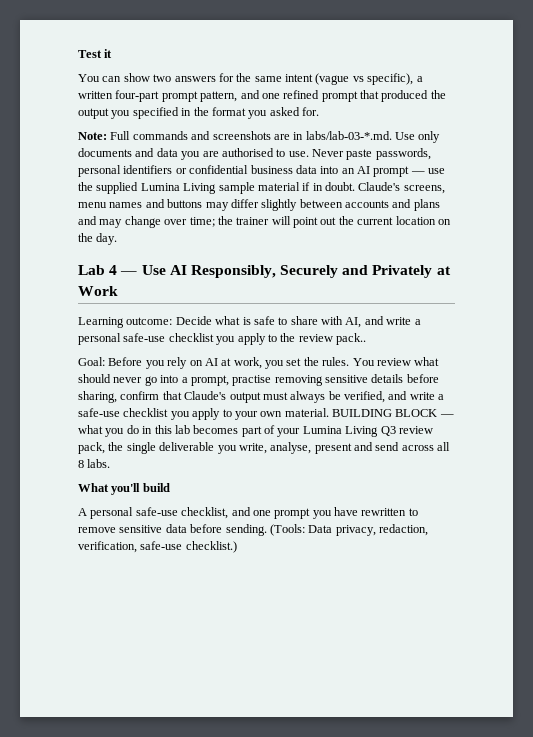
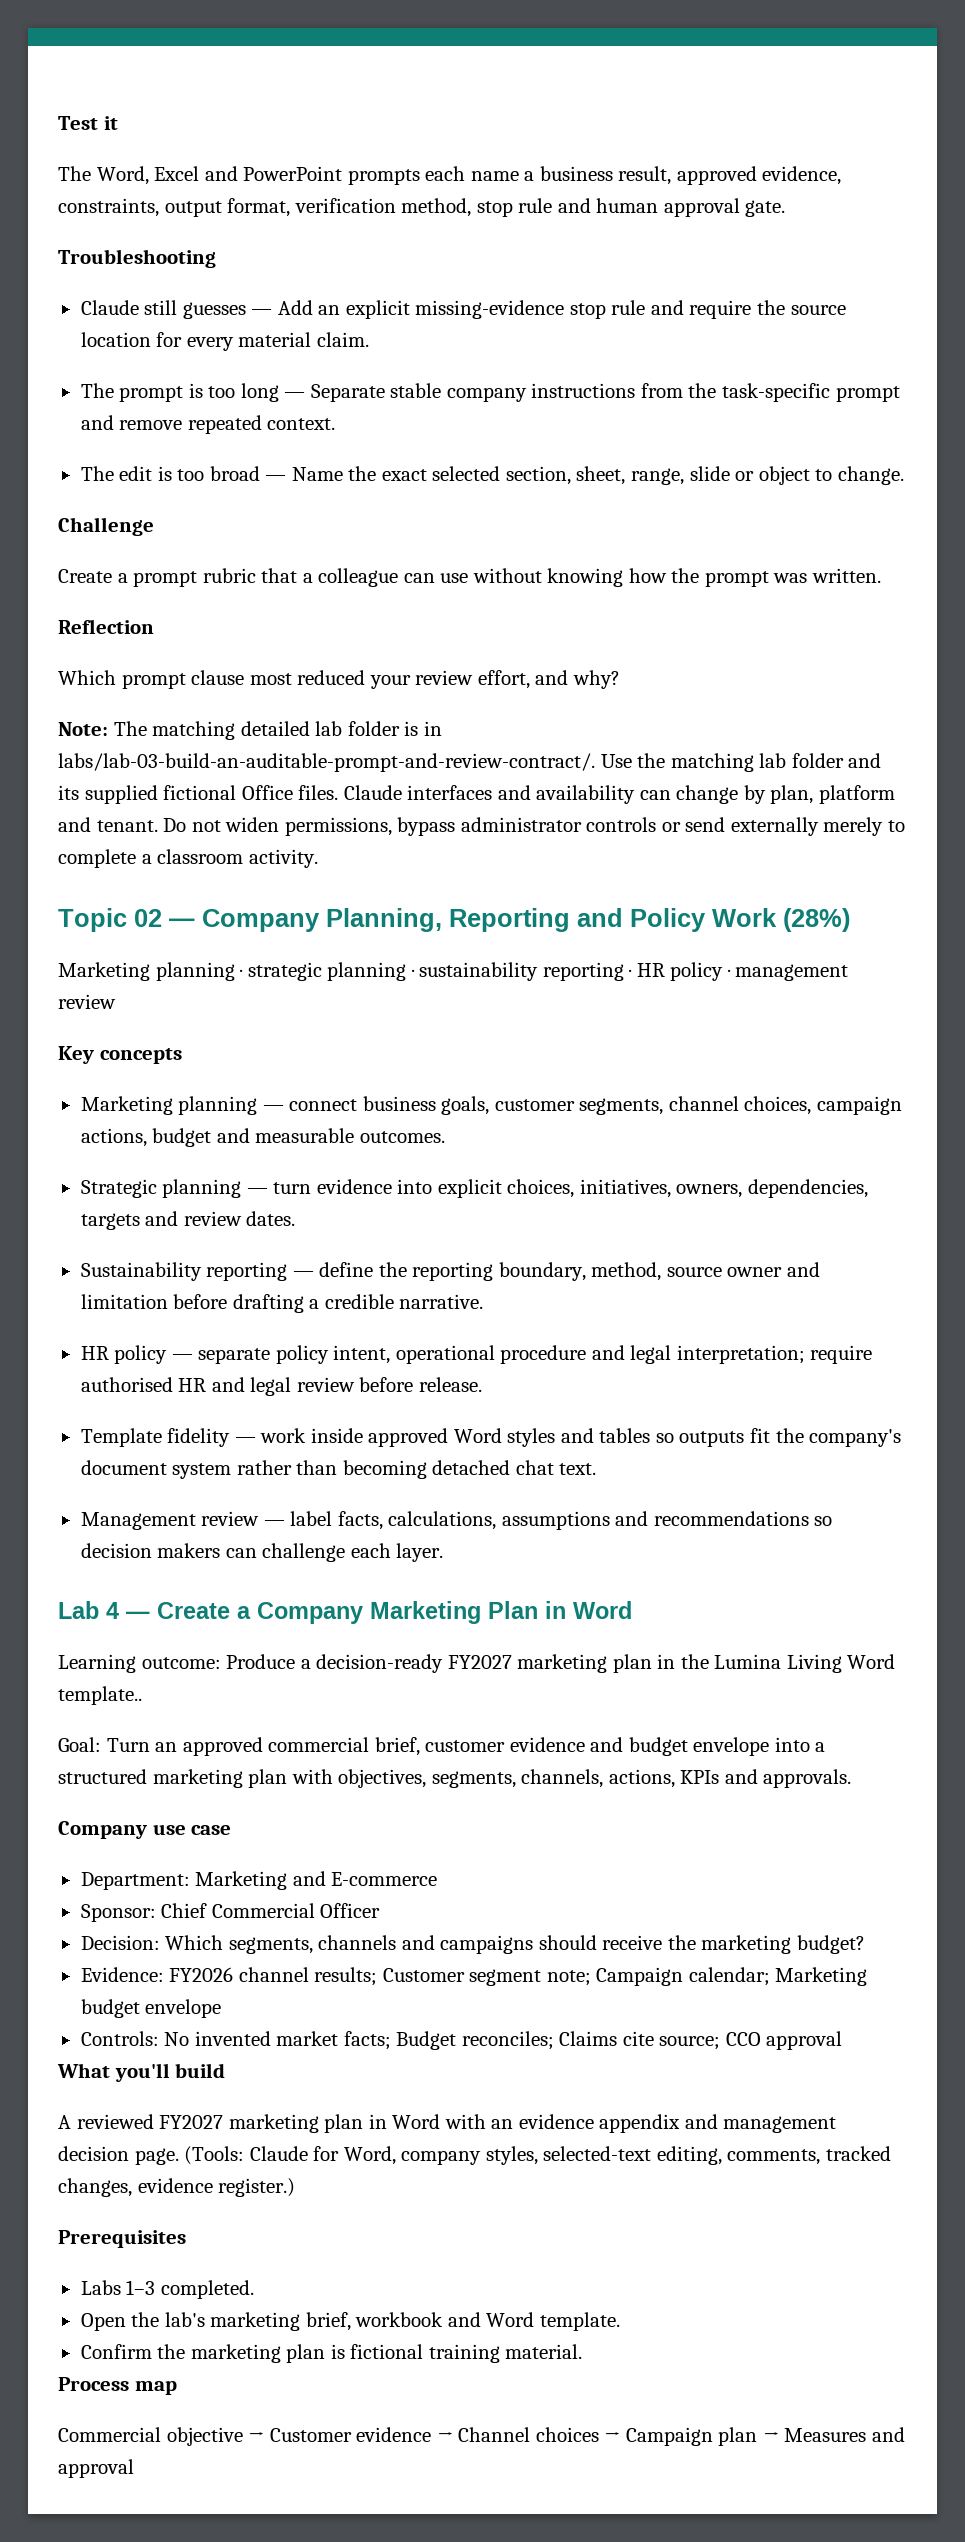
[78,73,423,85] [78,90,446,102] [78,107,319,119] [78,131,441,143] [78,148,431,160] [78,165,446,177] [78,182,445,194] [78,199,440,211] [78,216,451,228] [78,233,118,245] [78,265,451,278] [78,286,118,296] [78,316,421,328] [78,333,366,345] [78,357,440,369] [78,374,439,386] [78,391,445,403] [78,408,454,420] [78,425,433,437] [78,442,451,454] [78,459,111,468] [78,483,170,495] [78,507,418,519] [78,524,428,536] [78,541,237,553] You can show two answers for the same intent (vague vs specific), a written four-part prompt pattern, and one refined prompt that produced the output you specified in the format you asked for. // Note: Full commands and screenshots are in labs/lab-03-*.md. Use only documents and data you are authorised to use. Never paste passwords, personal identifiers or confidential business data into an AI prompt — use the supplied Lumina Living sample material if in doubt. Claude's screens, menu names and buttons may differ slightly between accounts and plans and may change over time; the trainer will point out the current location on the day. // Lab 4 — Use AI Responsibly, Securely and Privately at Work // Learning outcome: Decide what is safe to share with AI, and write a personal safe-use checklist you apply to the review pack.. // Goal: Before you rely on AI at work, you set the rules. You review what should never go into a prompt, practise removing sensitive details before sharing, confirm that Claude's output must always be verified, and write a safe-use checklist you apply to your own material. BUILDING BLOCK — what you do in this lab becomes part of your Lumina Living Q3 review pack, the single deliverable you write, analyse, present and send across all 8 labs. // What you'll build // A personal safe-use checklist, and one prompt you have rewritten to remove sensitive data before sending. (Tools: Data privacy, redaction, verification, safe-use checklist.) -> [58,166,842,185] [58,198,786,217] [58,249,216,268] [80,300,846,319] [80,332,369,351] [80,383,900,402] [80,415,336,434] [80,466,904,485] [58,517,154,536] [58,568,882,587] [58,619,154,634] [58,670,620,689] [58,721,442,740] [58,753,882,772] [58,785,895,804] [58,817,905,836] [58,849,318,868] [58,908,850,932] [58,962,849,981] [58,994,116,1009] [58,1046,182,1064] [80,1096,902,1115] [80,1128,445,1147] [80,1179,868,1198] [80,1211,296,1230] [80,1262,820,1281] [80,1294,484,1313] [80,1345,873,1364] [80,1377,482,1396] [80,1428,902,1447] [80,1460,597,1479] [80,1511,833,1530] [80,1543,444,1562] [58,1601,632,1624] [58,1654,896,1673] [58,1686,142,1705] [58,1737,826,1756] [58,1769,852,1788] [58,1821,232,1839] [80,1871,438,1890] [80,1903,381,1922] [80,1935,865,1954] [80,1967,868,1986] [80,1999,222,2018] [80,2031,843,2050] [57,2063,226,2082] [58,2114,837,2133] [58,2146,891,2165] [58,2178,296,2197] [58,2230,186,2248] [80,2280,254,2299] [80,2312,620,2331] [80,2344,583,2363] [58,2377,177,2395] [58,2427,905,2446] [58,2459,134,2478] The Word, Excel and PowerPoint prompts each name a business result, approved evidence, constraints, output format, verification method, stop rule and human approval gate. // Troubleshooting // Claude still guesses — Add an explicit missing-evidence stop rule and require the source location for every material claim. // The prompt is too long — Separate stable company instructions from the task-specific prompt and remove repeated context. // The edit is too broad — Name the exact selected section, sheet, range, slide or object to change. // Challenge // Create a prompt rubric that a colleague can use without knowing how the prompt was written. // Reflection // Which prompt clause most reduced your review effort, and why? // Note: The matching detailed lab folder is in labs/lab-03-build-an-auditable-prompt-and-review-contract/. Use the matching lab folder and its supplied fictional Office files. Claude interfaces and availability can change by plan, platform and tenant. Do not widen permissions, bypass administrator controls or send externally merely to complete a classroom activity. // Topic 02 — Company Planning, Reporting and Policy Work (28%) // Marketing planning · strategic planning · sustainability reporting · HR policy · management review // Key concepts // Marketing planning — connect business goals, customer segments, channel choices, campaign actions, budget and measurable outcomes. // Strategic planning — turn evidence into explicit choices, initiatives, owners, dependencies, targets and review dates. // Sustainability reporting — define the reporting boundary, method, source owner and limitation before drafting a credible narrative. // HR policy — separate policy intent, operational procedure and legal interpretation; require authorised HR and legal review before release. // Template fidelity — work inside approved Word styles and tables so outputs fit the company's document system rather than becoming detached chat text. // Management review — label facts, calculations, assumptions and recommendations so decision makers can challenge each layer. // Lab 4 — Create a Company Marketing Plan in Word // Learning outcome: Produce a decision-ready FY2027 marketing plan in the Lumina Living Word template.. // Goal: Turn an approved commercial brief, customer evidence and budget envelope into a structured marketing plan with objectives, segments, channels, actions, KPIs and approvals. // Company use case // Department: Marketing and E-commerce // Sponsor: Chief Commercial Officer // Decision: Which segments, channels and campaigns should receive the marketing budget? // Evidence: FY2026 channel results; Customer segment note; Campaign calendar; Marketing budget envelope // Controls: No invented market facts; Budget reconciles; Claims cite source; CCO approval // What you'll build // A reviewed FY2027 marketing plan in Word with an evidence appendix and management decision page. (Tools: Claude for Word, company styles, selected-text editing, comments, tracked changes, evidence register.) // Prerequisites // Labs 1–3 completed. // Open the lab's marketing brief, workbook and Word template. // Confirm the marketing plan is fictional training material. // Process map // Commercial objective → Customer evidence → Channel choices → Campaign plan → Measures and approval

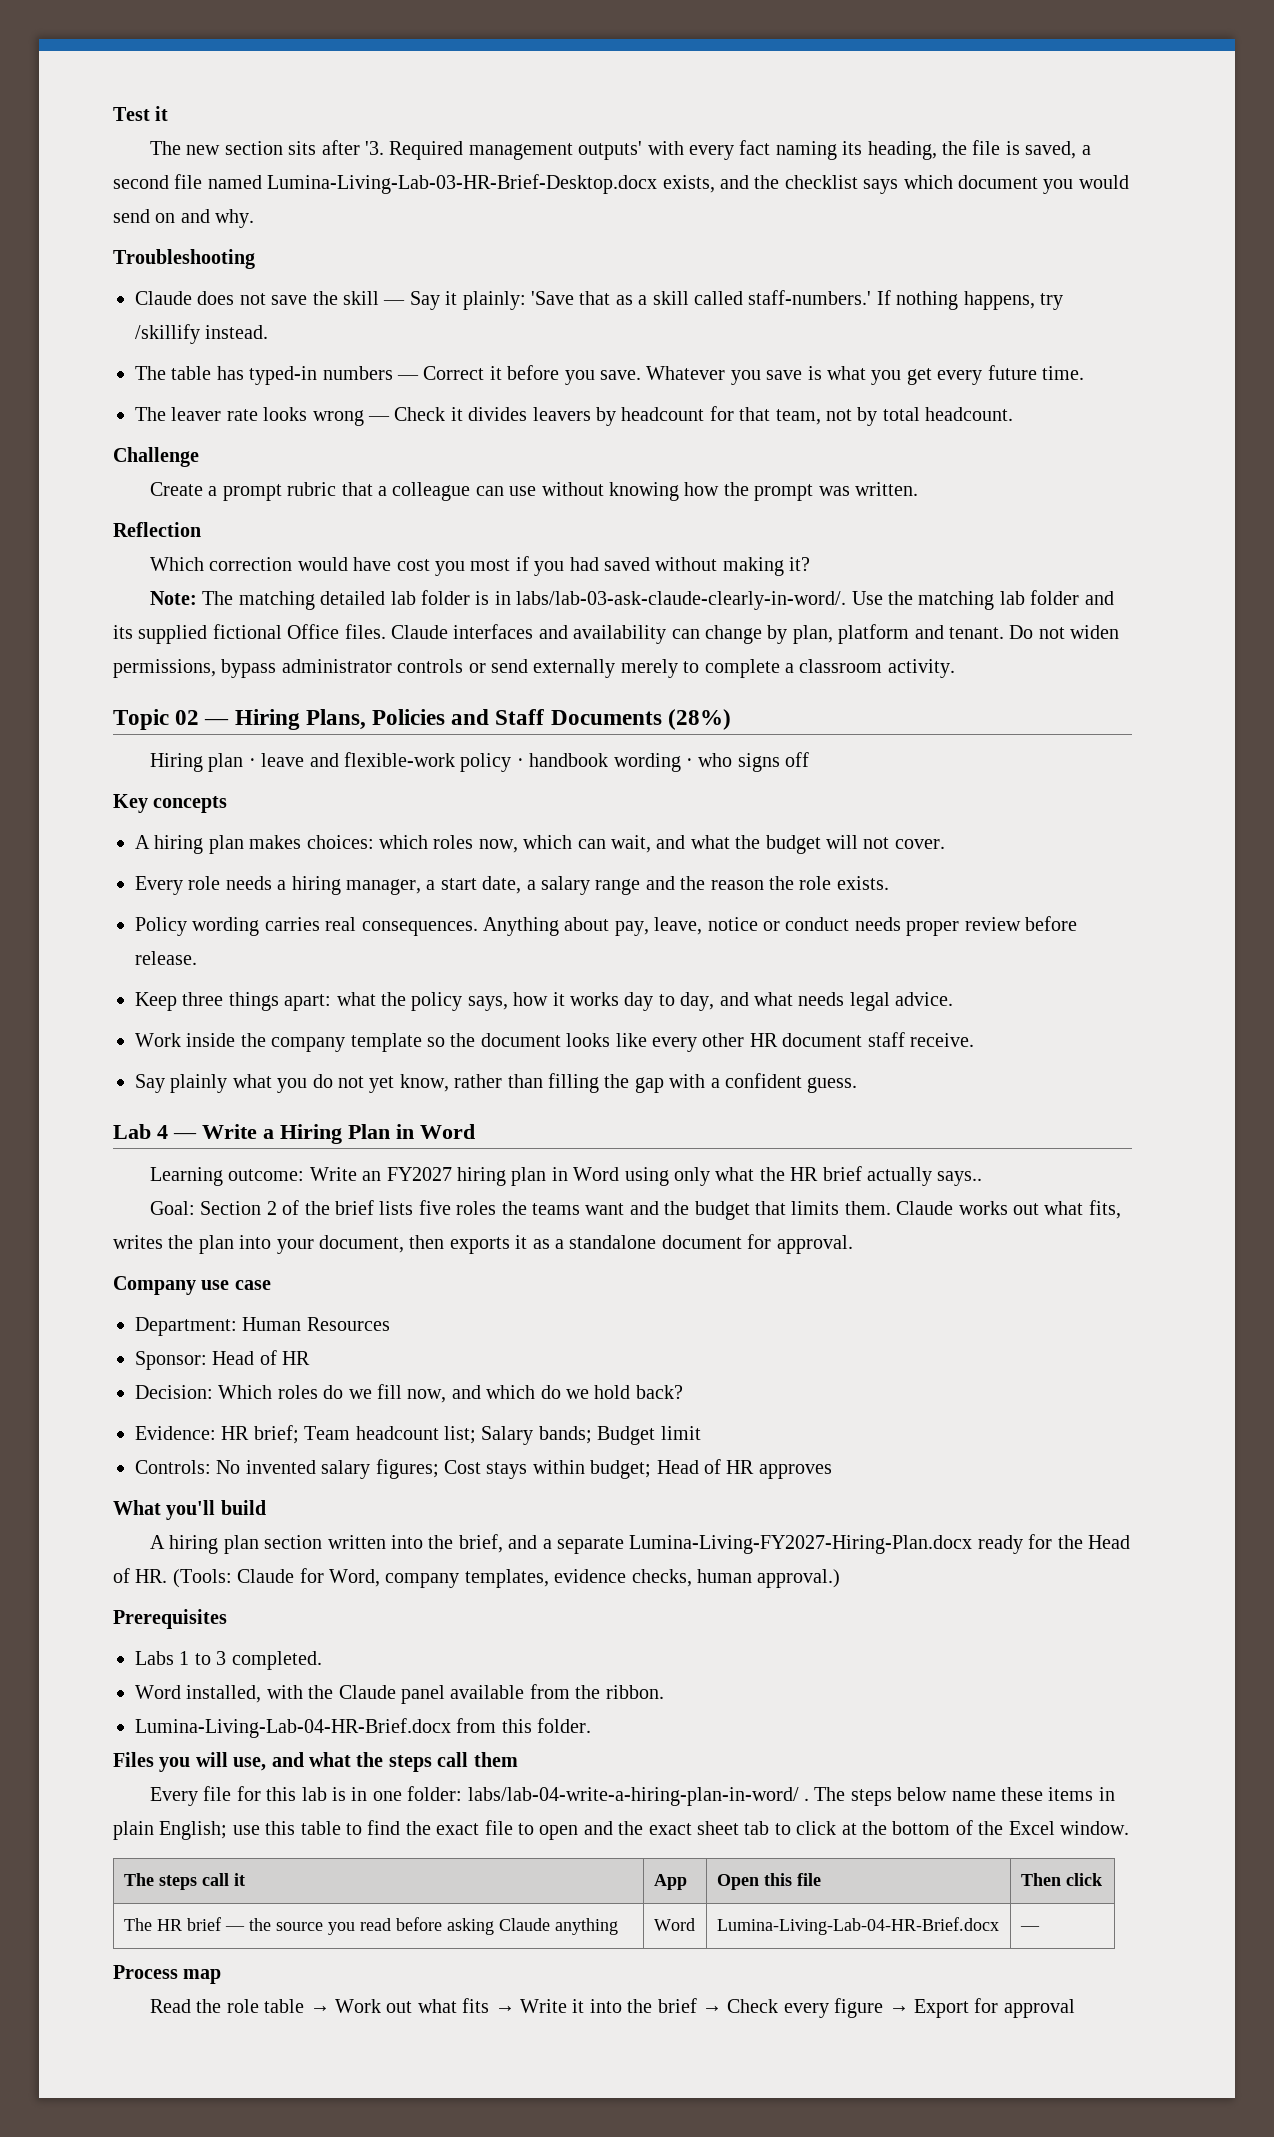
[96,166,842,185] [58,198,786,217] [58,249,216,268] [80,300,846,319] [80,332,369,351] [80,383,900,402] [80,415,336,434] [80,466,904,485] Word, Excel and PowerPoint prompts each name a business result, approved evidence, constraints, output format, verification method, stop rule and human approval gate. // Troubleshooting // Claude still guesses — Add an explicit missing-evidence stop rule and require the source location for every material claim. // The prompt is too long — Separate stable company instructions from the task-specific prompt and remove repeated context. // The edit is too broad — Name the exact selected section, sheet, range, slide or object to change. -> [186,140,1091,160] [113,174,1129,194] [113,209,255,228] [113,249,255,269] [135,290,1063,310] [135,324,269,344] [135,365,1084,385] [135,406,1014,426] new section sits after '3. Required management outputs' with every fact naming its heading, the file is saved, a second file named Lumina-Living-Lab-03-HR-Brief-Desktop.docx exists, and the checklist says which document you would send on and why. // Troubleshooting // Claude does not save the skill — Say it plainly: 'Save that as a skill called staff-numbers.' If nothing happens, try /skillify instead. // The table has typed-in numbers — Correct it before you save. Whatever you save is what you get every future time. // The leaver rate looks wrong — Check it divides leavers by headcount for that team, not by total headcount.
[121,670,620,689] prompt clause most reduced your review effort, and why? -> [209,556,811,576] correction would have cost you most if you had saved without making it?
[58,753,595,772] labs/lab-03-build-an-auditable-prompt-and-review-contract/. -> [516,591,847,610] labs/lab-03-ask-claude-clearly-in-word/.
[202,908,850,932] [58,962,849,981] [58,994,116,1009] [58,1046,182,1064] [80,1096,902,1115] [80,1128,445,1147] [80,1179,868,1198] [80,1211,296,1230] [80,1262,820,1281] [80,1294,484,1313] [80,1345,873,1364] [80,1377,482,1396] [80,1428,902,1447] [80,1460,597,1479] [80,1511,833,1530] [80,1543,444,1562] Company Planning, Reporting and Policy Work (28%) // Marketing planning · strategic planning · sustainability reporting · HR policy · management review // Key concepts // Marketing planning — connect business goals, customer segments, channel choices, campaign actions, budget and measurable outcomes. // Strategic planning — turn evidence into explicit choices, initiatives, owners, dependencies, targets and review dates. // Sustainability reporting — define the reporting boundary, method, source owner and limitation before drafting a credible narrative. // HR policy — separate policy intent, operational procedure and legal interpretation; require authorised HR and legal review before release. // Template fidelity — work inside approved Word styles and tables so outputs fit the company's document system rather than becoming detached chat text. // Management review — label facts, calculations, assumptions and recommendations so decision makers can challenge each layer. -> [234,709,731,730] [149,752,810,772] [113,794,228,813] [135,835,945,854] [135,876,889,895] [135,916,1077,936] [135,951,197,965] [135,992,954,1011] [135,1032,974,1052] [135,1073,858,1093] Hiring Plans, Policies and Staff Documents (28%) // Hiring plan · leave and flexible-work policy · handbook wording · who signs off // Key concepts // A hiring plan makes choices: which roles now, which can wait, and what the budget will not cover. // Every role needs a hiring manager, a start date, a salary range and the reason the role exists. // Policy wording carries real consequences. Anything about pay, leave, notice or conduct needs proper review before release. // Keep three things apart: what the policy says, how it works day to day, and what needs legal advice. // Work inside the company template so the document looks like every other HR document staff receive. // Say plainly what you do not yet know, rather than filling the gap with a confident guess.
[157,1601,481,1624] Create a Company Marketing -> [202,1124,342,1144] Write a Hiring
[226,1654,896,1673] [58,1686,142,1705] [58,1737,826,1756] [58,1769,852,1788] [58,1821,232,1839] [80,1871,438,1890] [80,1903,381,1922] [80,1935,865,1954] [80,1967,868,1986] [80,1999,222,2018] [80,2031,843,2050] [57,2063,226,2082] [58,2114,837,2133] [58,2146,179,2165] Produce a decision-ready FY2027 marketing plan in the Lumina Living Word template.. // Goal: Turn an approved commercial brief, customer evidence and budget envelope into a structured marketing plan with objectives, segments, channels, actions, KPIs and approvals. // Company use case // Department: Marketing and E-commerce // Sponsor: Chief Commercial Officer // Decision: Which segments, channels and campaigns should receive the marketing budget? // Evidence: FY2026 channel results; Customer segment note; Campaign calendar; Marketing budget envelope // Controls: No invented market facts; Budget reconciles; Claims cite source; CCO approval // What you'll build // A reviewed FY2027 marketing plan in Word with an evidence appendix and management decision page. -> [309,1166,983,1186] [149,1200,1121,1220] [113,1234,853,1254] [113,1276,271,1295] [135,1317,390,1336] [135,1350,311,1370] [135,1384,683,1403] [135,1425,701,1445] [135,1459,832,1479] [113,1500,266,1520] [149,1534,1130,1554] [113,1568,168,1583] Write an FY2027 hiring plan in Word using only what the HR brief actually says.. // Goal: Section 2 of the brief lists five roles the teams want and the budget that limits them. Claude works out what fits, writes the plan into your document, then exports it as a standalone document for approval. // Company use case // Department: Human Resources // Sponsor: Head of HR // Decision: Which roles do we fill now, and which do we hold back? // Evidence: HR brief; Team headcount list; Salary bands; Budget limit // Controls: No invented salary figures; Cost stays within budget; Head of HR approves // What you'll build // A hiring plan section written into the brief, and a separate Lumina-Living-FY2027-Hiring-Plan.docx ready for the Head of HR.
[485,2146,891,2165] [58,2178,296,2197] [58,2230,186,2248] [80,2280,254,2299] [80,2312,620,2331] [80,2344,583,2363] [58,2377,177,2395] [58,2427,905,2446] styles, selected-text editing, comments, tracked changes, evidence register.) // Prerequisites // Labs 1–3 completed. // Open the lab's marketing brief, workbook and Word template. // Confirm the marketing plan is fictional training material. // Process map // Commercial objective → Customer evidence → Channel choices → Campaign plan → Measures and -> [464,1569,841,1588] [113,1609,227,1629] [135,1651,322,1670] [135,1684,664,1704] [135,1718,592,1738] [113,1752,518,1772] [149,1786,1115,1806] [113,1820,1129,1840] [123,1873,245,1890] [653,1874,687,1890] [716,1873,821,1890] [1020,1873,1102,1886] [123,1917,618,1935] [653,1918,695,1931] [716,1917,999,1935] [1019,1926,1040,1931] [113,1965,222,1984] [149,1998,999,2018] templates, evidence checks, human approval.) // Prerequisites // Labs 1 to 3 completed. // Word installed, with the Claude panel available from the ribbon. // Lumina-Living-Lab-04-HR-Brief.docx from this folder. // Files you will use, and what the steps call them // Every file for this lab is in one folder: labs/lab-04-write-a-hiring-plan-in-word/ . The steps below name these items in plain English; use this table to find the exact file to open and the exact sheet tab to click at the bottom of the Excel window. // The steps call it | App | Open this file | Then click // The HR brief — the source you read before asking Claude anything | Word | Lumina-Living-Lab-04-HR-Brief.docx | — // Process map // Read the role table → Work out what fits → Write it into the brief → Check every figure → Export for

